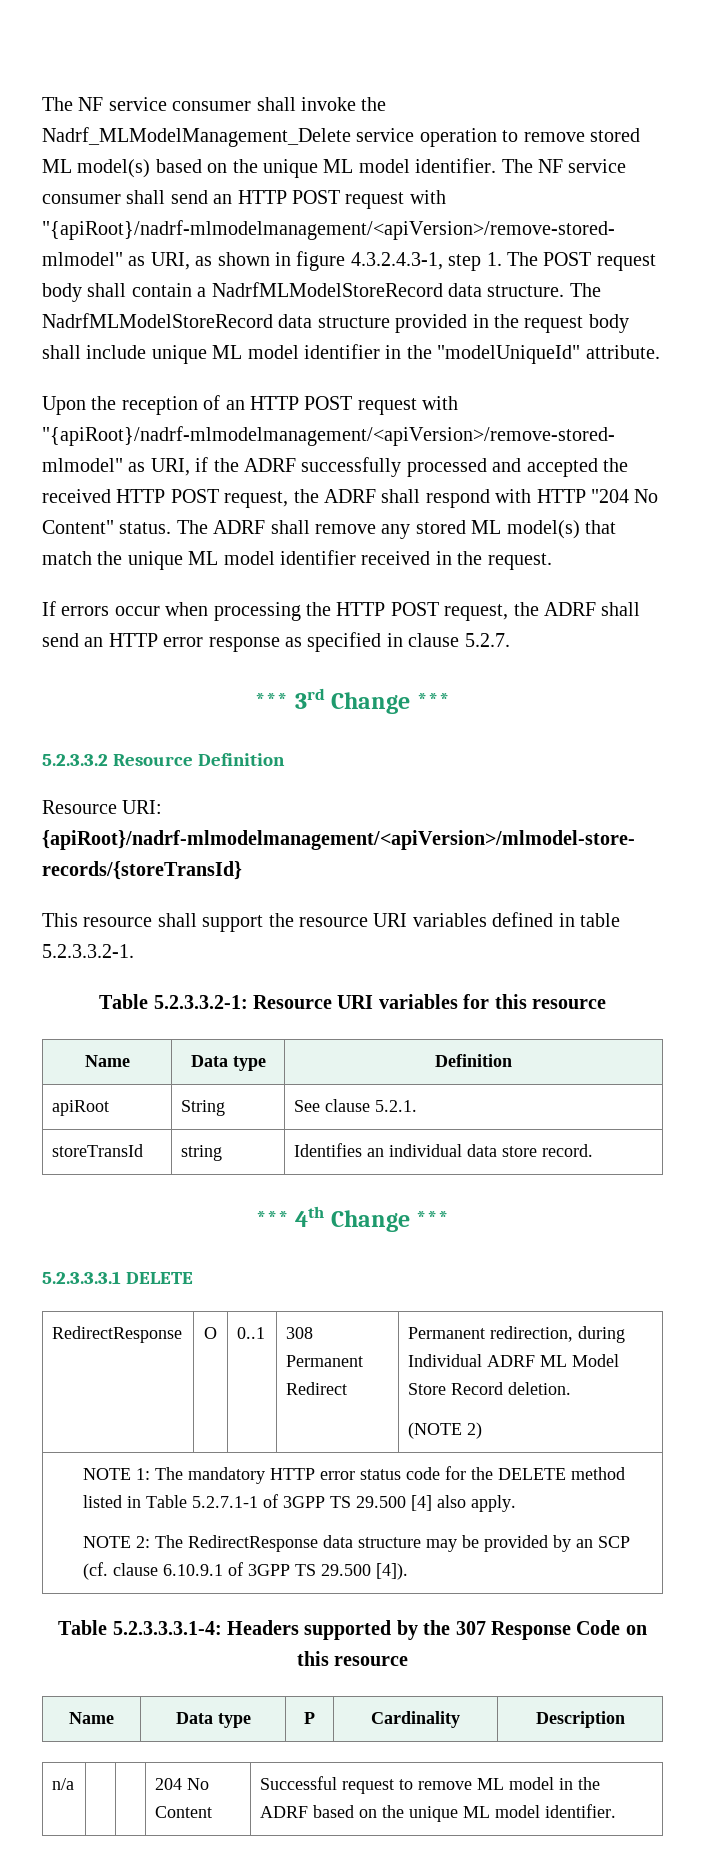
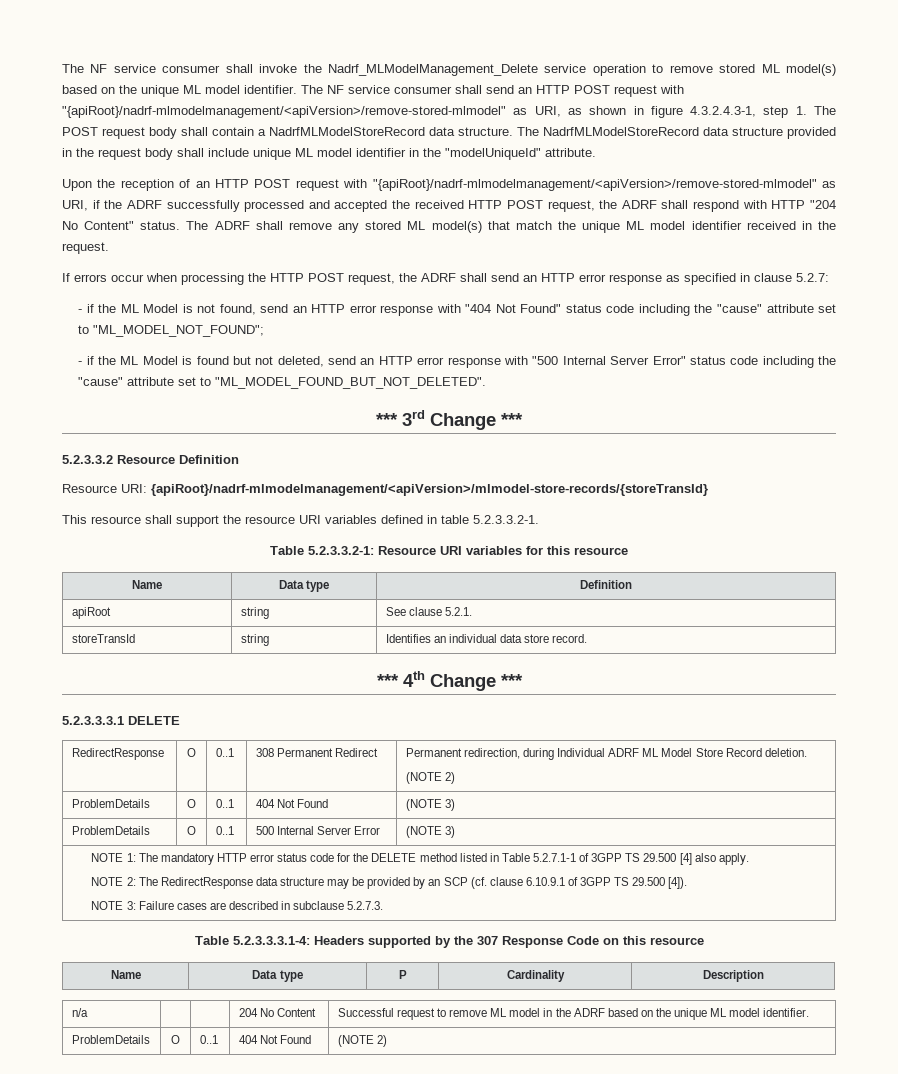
[464,633,510,647] 5.2.7. -> [796,273,829,282] [78,304,836,316] [78,325,265,337] [78,356,836,368] [78,377,487,389] 5.2.7: // - if the ML Model is not found, send an HTTP error response with "404 Not Found" status code including the "cause" attribute set to "ML_MODEL_NOT_FOUND"; // - if the ML Model is found but not deleted, send an HTTP error response with "500 Internal Server Error" status code including the "cause" attribute set to "ML_MODEL_FOUND_BUT_NOT_DELETED".
[181,1100,226,1116] String -> [240,607,269,619] string
(483, 1430) none -> [71,799,150,808] [187,799,196,808] [215,799,234,808] [255,799,329,808] [405,799,455,811] [71,826,150,835] [187,826,196,835] [215,826,234,835] [255,826,381,835] [405,826,455,838] // ProblemDetails | O | 0..1 | 404 Not Found | (NOTE 3) // ProblemDetails | O | 0..1 | 500 Internal Server Error | (NOTE 3)
(409, 1571) none -> [91,901,384,910] // NOTE 3: Failure cases are described in subclause 5.2.7.3.
(617, 1811) none -> [71,1035,150,1044] [171,1035,180,1044] [199,1035,218,1044] [238,1035,312,1044] [337,1035,387,1047] // ProblemDetails | O | 0..1 | 404 Not Found | (NOTE 2)

